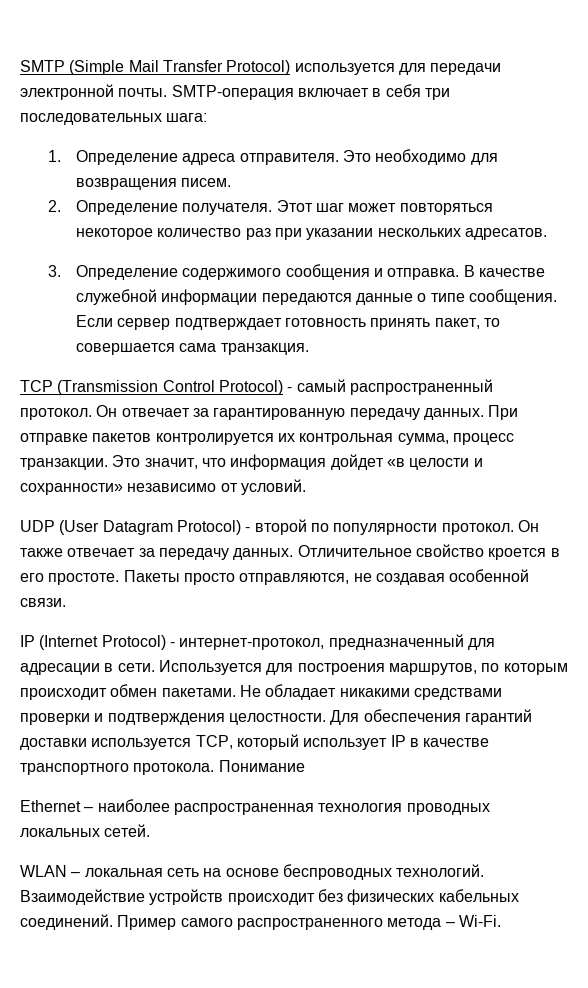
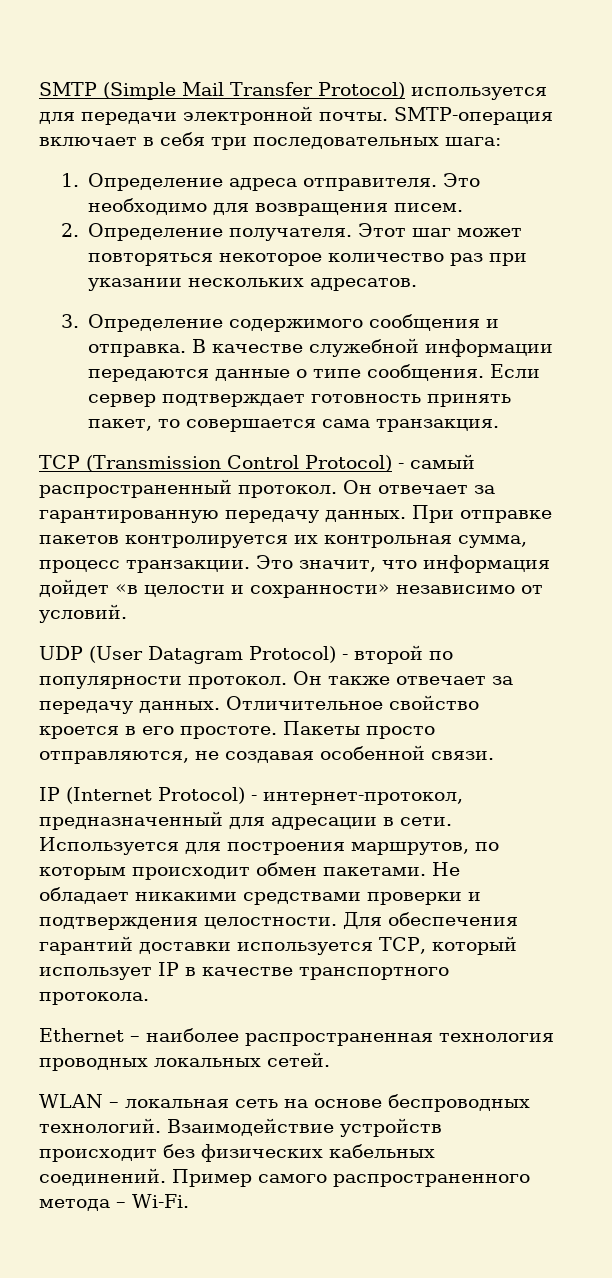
[218,760,305,772] Понимание -> (149, 998) none

